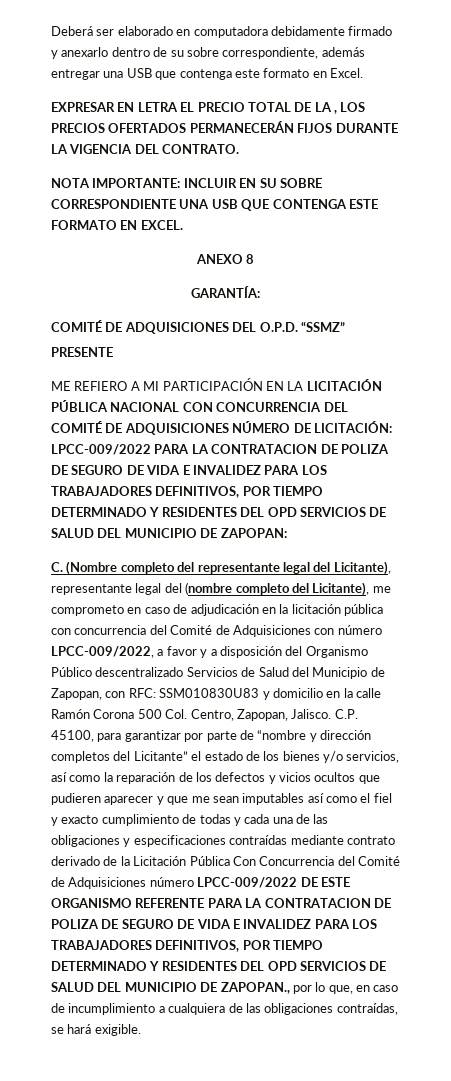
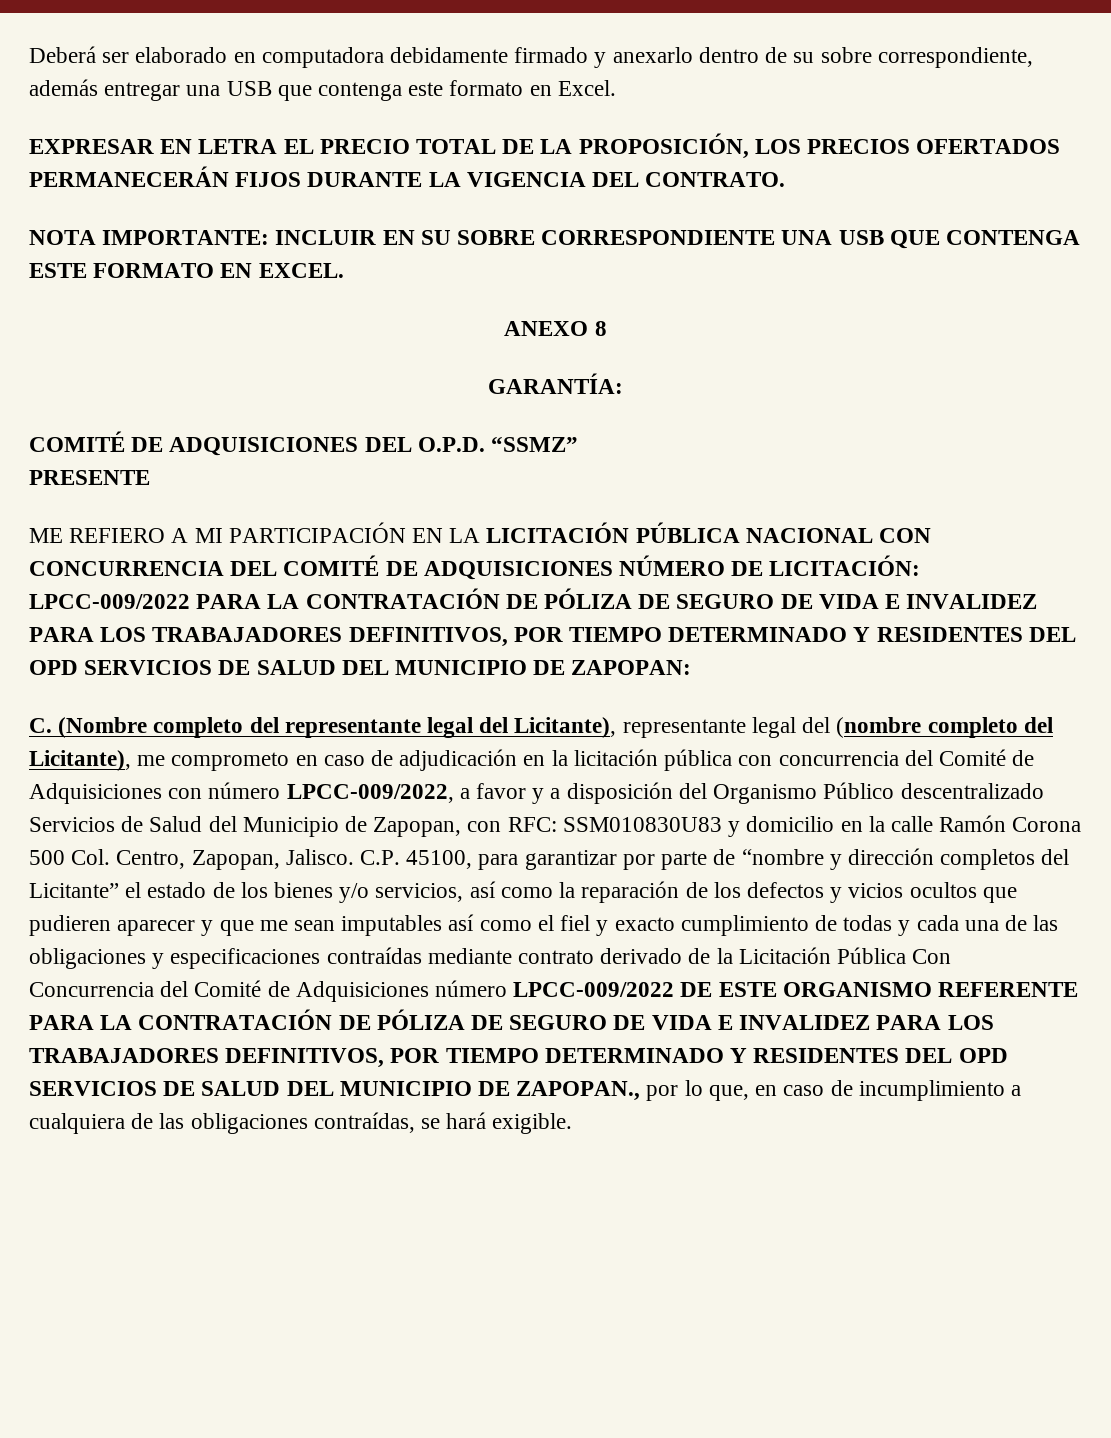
[334,110,337,114] , -> [578,133,749,159] PROPOSICIÓN,
[211,444,389,454] CONTRATACION DE POLIZA -> [305,588,633,609] CONTRATACIÓN DE PÓLIZA
[264,898,391,908] [51,919,99,929] CONTRATACION DE POLIZA -> [138,1009,465,1030] CONTRATACIÓN DE PÓLIZA

